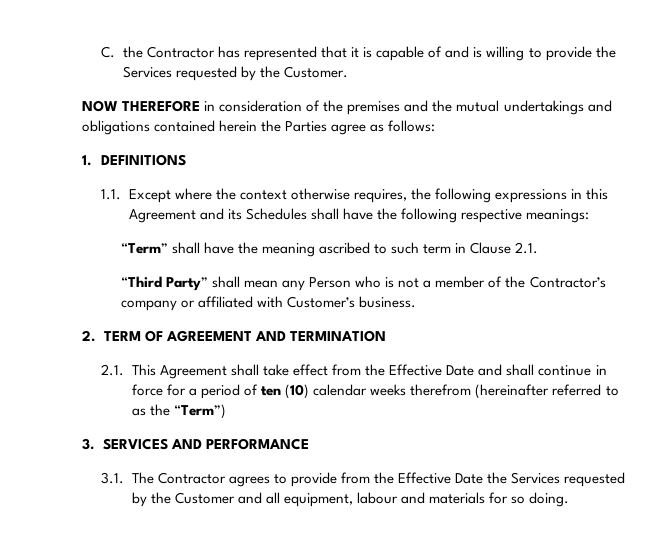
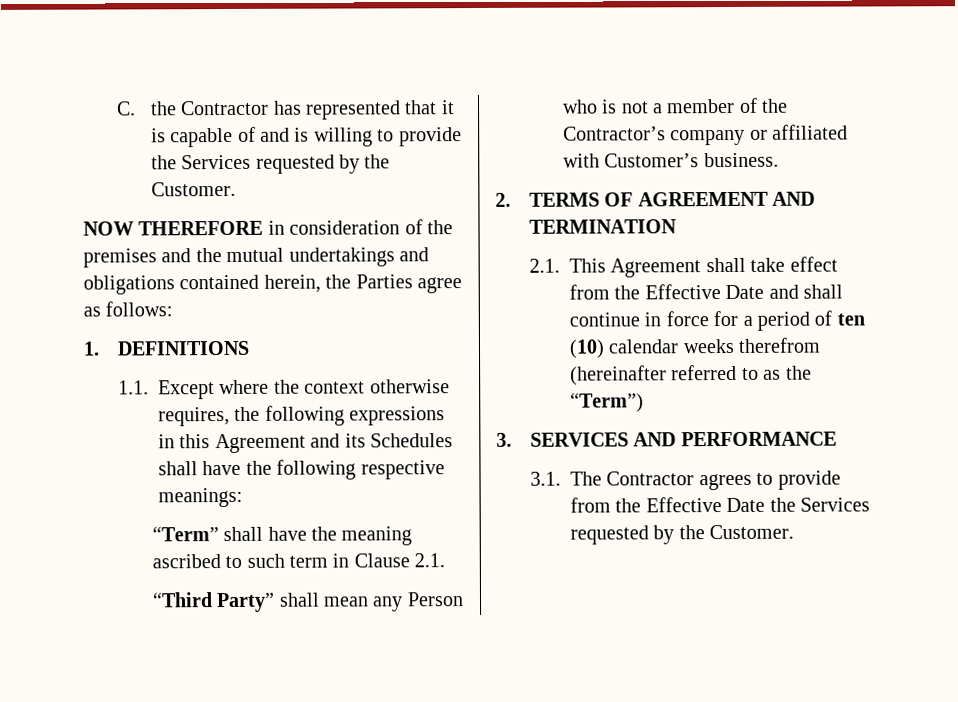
[219,120,258,132] herein -> [263,274,321,293] herein,
[103,331,141,341] TERM -> [528,192,600,207] TERMS
[175,492,570,507] Customer and all equipment, labour and materials for so doing. -> [709,524,795,540] Customer.

